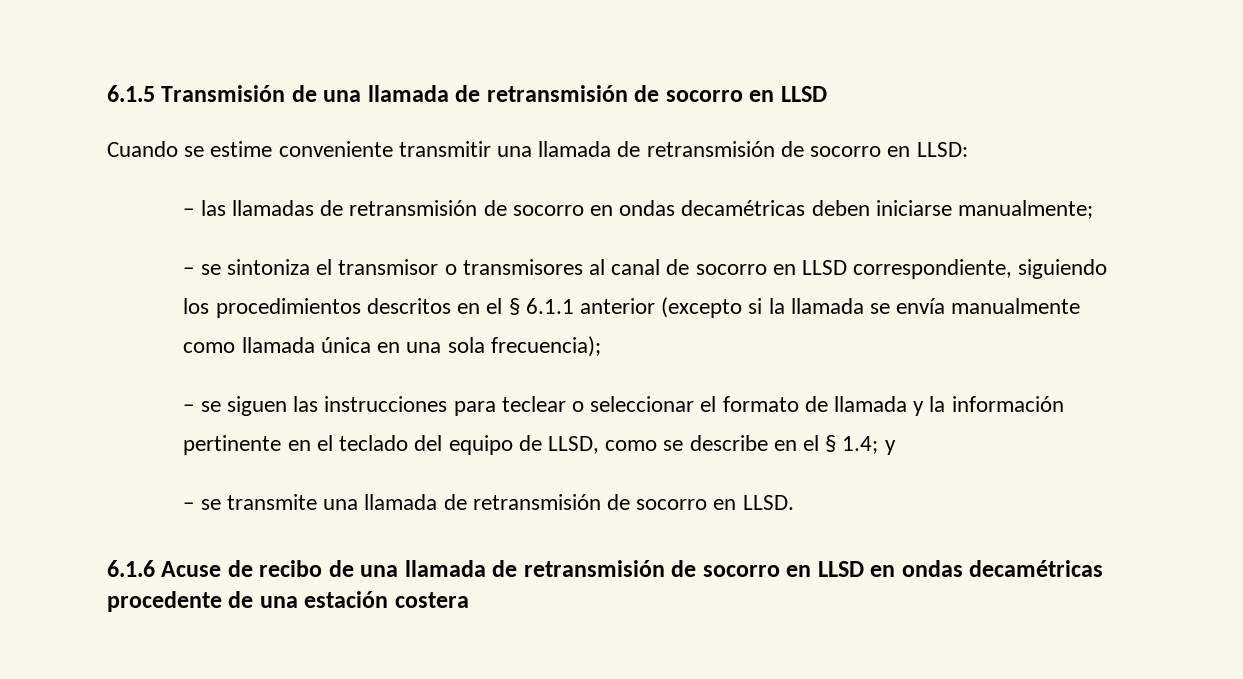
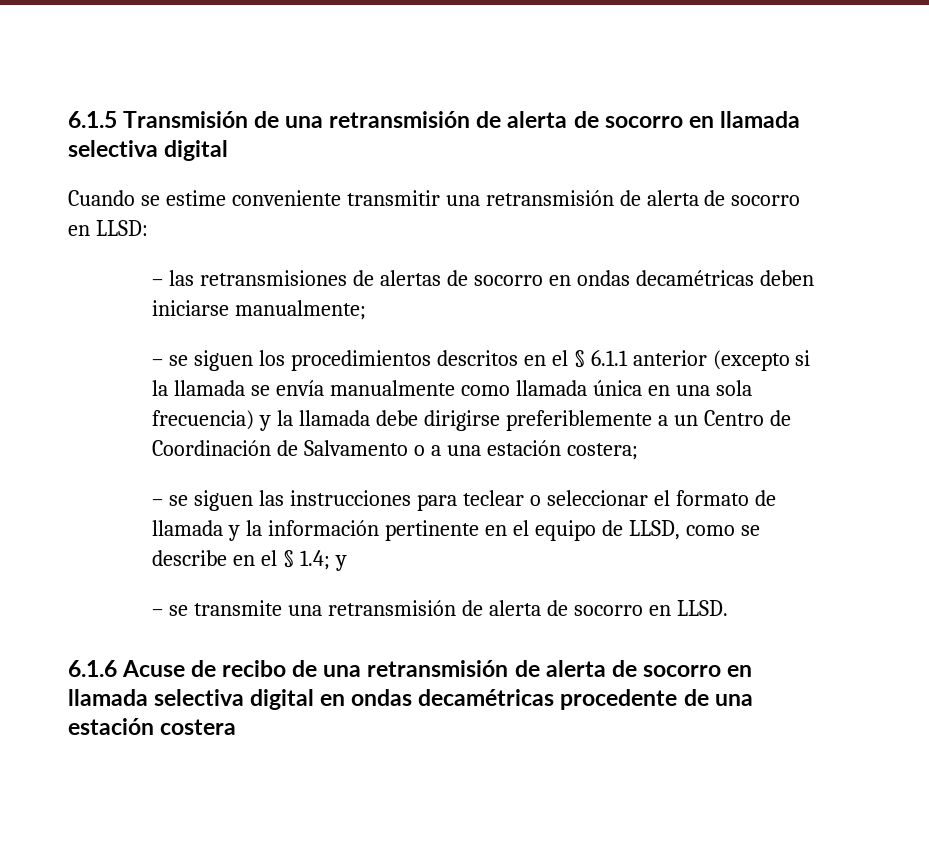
[367,85,827,102] llamada de retransmisión de socorro en LLSD -> [329,111,800,128] [68,140,229,161] retransmisión de alerta de socorro en llamada selectiva digital
[538,141,775,157] llamada de retransmisión -> [485,190,699,206] retransmisión de alerta
[231,200,478,216] llamadas de retransmisión -> [200,270,441,286] retransmisiones de alertas
[226,259,1108,279] sintoniza el transmisor o transmisores al canal de socorro en LLSD correspondiente, siguiendo -> [194,350,254,371] siguen
[490,336,601,357] frecuencia); -> [152,410,791,431] [152,440,638,460] frecuencia) y la llamada debe dirigirse preferiblemente a un Centro de Coordinación de Salvamento o a una estación costera;
[339,435,443,451] teclado del -> (529, 528) none
[364,494,601,510] llamada de retransmisión -> [327,600,541,616] retransmisión de alerta
[404,560,864,577] llamada de retransmisión de socorro en LLSD -> [367,660,752,677] [68,689,315,710] retransmisión de alerta de socorro en llamada selectiva digital

